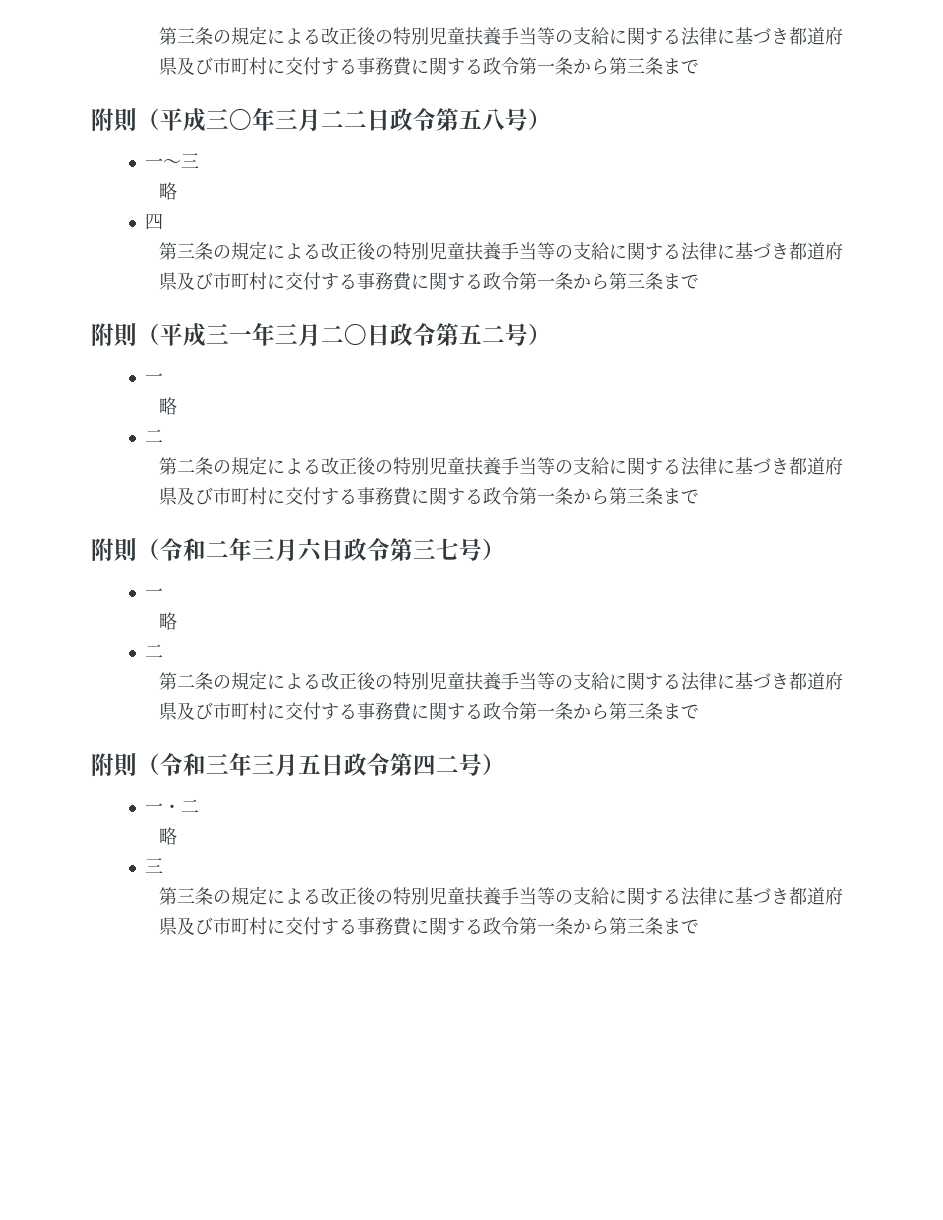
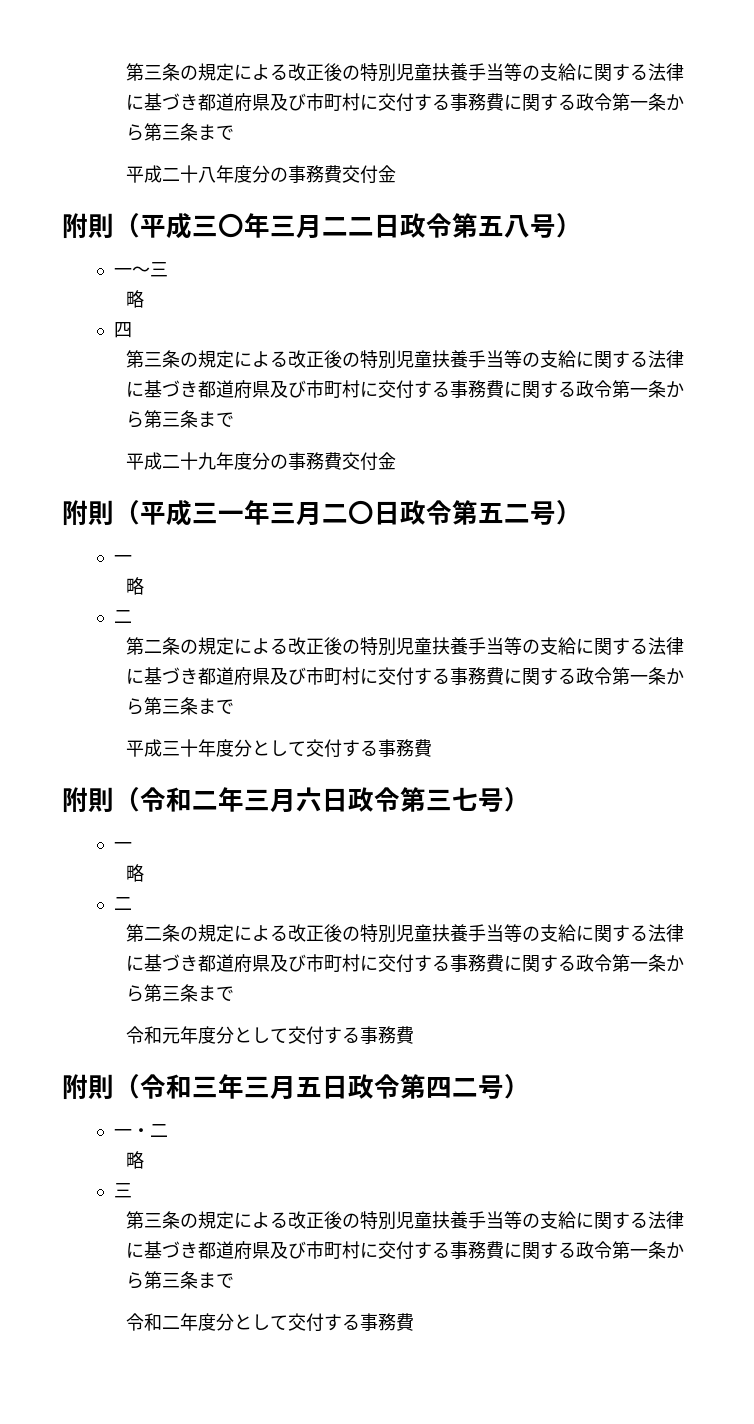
(700, 66) none -> [125,165,396,184] // 平成二十八年度分の事務費交付金
(700, 281) none -> [125,452,396,471] // 平成二十九年度分の事務費交付金
(700, 496) none -> [125,739,432,758] // 平成三十年度分として交付する事務費
(700, 711) none -> [125,1026,414,1045] // 令和元年度分として交付する事務費
(700, 926) none -> [125,1313,414,1332] // 令和二年度分として交付する事務費

